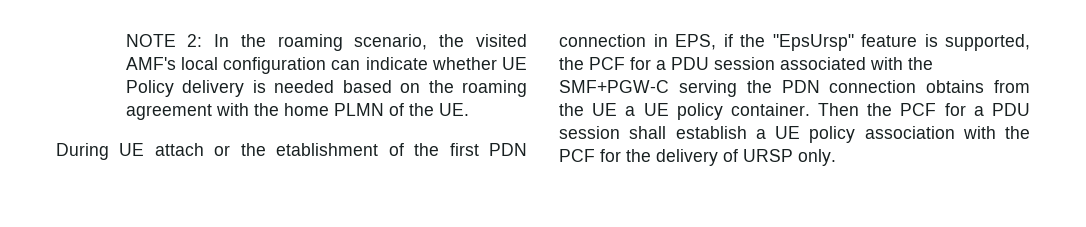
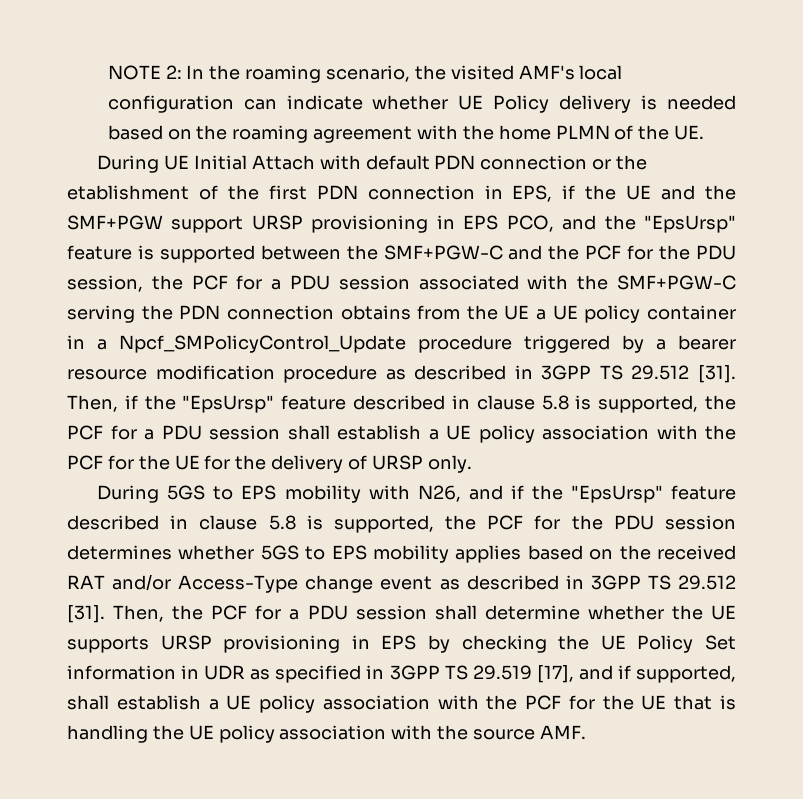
[154,143,204,156] attach -> [194,155,588,170] Initial Attach with default PDN connection
[772,34,1030,51] "EpsUrsp" feature is supported, -> [626,185,736,200] [67,215,737,233] [67,245,736,263] [67,275,143,292] UE and the SMF+PGW support URSP provisioning in EPS PCO, and the "EpsUrsp" feature is supported between the SMF+PGW-C and the PCF for the PDU session,
[730,103,860,116] container. Then -> [646,305,736,320] [67,335,736,353] [67,365,736,383] [67,395,699,413] container in a Npcf_SMPolicyControl_Update procedure triggered by a bearer resource modification procedure as described in 3GPP TS 29.512 [31]. Then, if the "EpsUrsp" feature described in clause 5.8 is supported,
(651, 155) none -> [174,455,267,470] UE for the
(836, 157) none -> [97,485,736,503] [67,515,736,533] [67,545,736,563] [67,574,737,593] [67,605,737,623] [67,635,737,653] [67,665,736,683] [67,695,736,713] [67,725,586,743] // During 5GS to EPS mobility with N26, and if the "EpsUrsp" feature described in clause 5.8 is supported, the PCF for the PDU session determines whether 5GS to EPS mobility applies based on the received RAT and/or Access-Type change event as described in 3GPP TS 29.512 [31]. Then, the PCF for a PDU session shall determine whether the UE supports URSP provisioning in EPS by checking the UE Policy Set information in UDR as specified in 3GPP TS 29.519 [17], and if supported, shall establish a UE policy association with the PCF for the UE that is handling the UE policy association with the source AMF.

